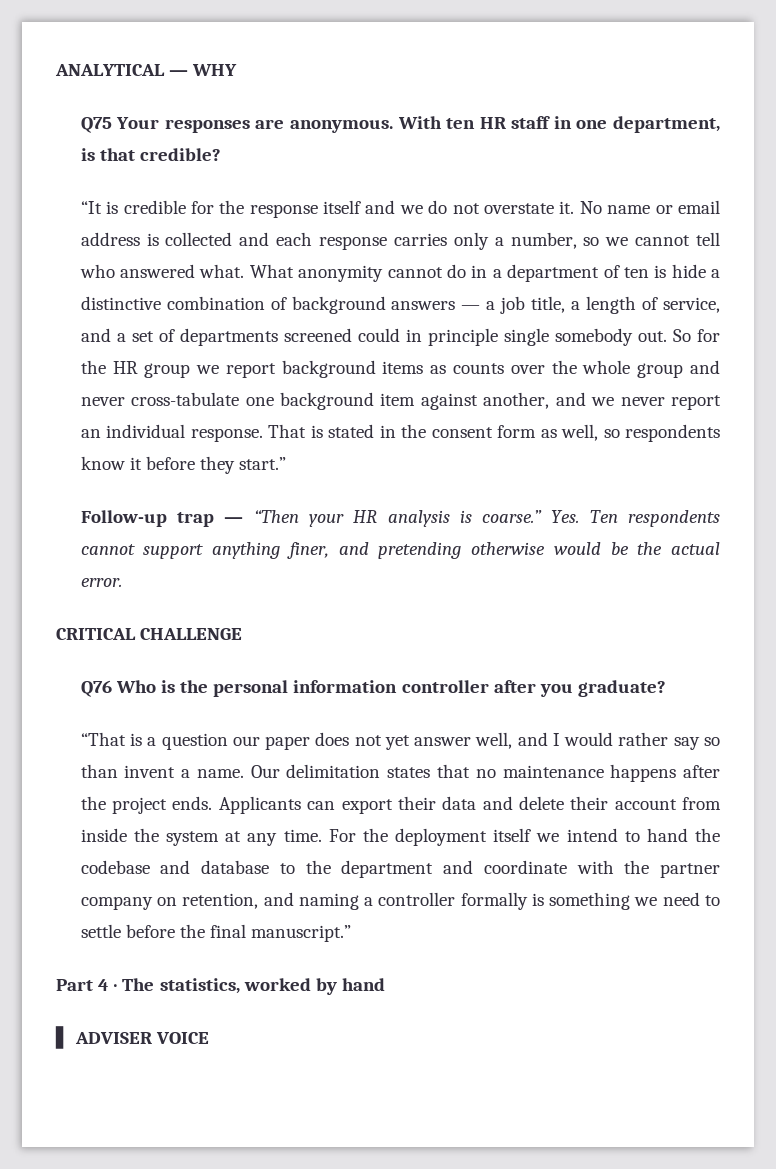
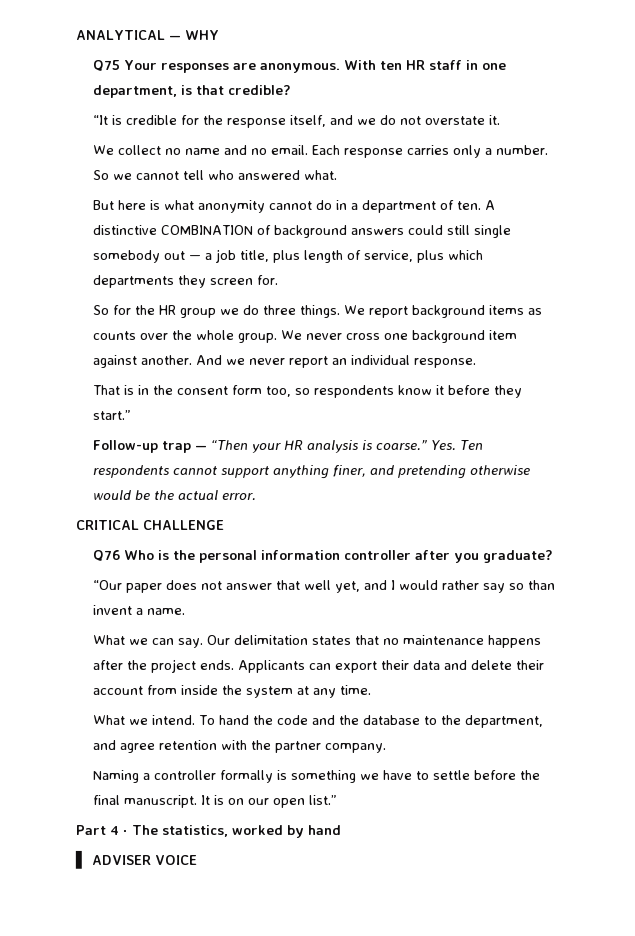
[323,200,362,214] itself -> [289,115,326,127] itself,
[579,200,720,214] [80,232,313,246] No name or email address is collected and each -> [92,145,340,155] // We collect no name and no email. Each
[510,232,600,249] number, so -> [495,145,548,155] [92,170,109,180] number. So
[249,264,294,278] What -> [92,200,194,210] // But here is what
[623,264,720,278] [80,296,456,314] ten is hide a distinctive combination of background answers -> [456,200,495,210] [92,225,511,238] [92,250,185,263] ten. A distinctive COMBINATION of background answers could still single somebody out
[571,301,581,310] a -> [272,250,300,263] plus
[80,328,667,346] and a set of departments screened could in principle single somebody out. -> [416,250,483,263] [92,275,278,288] plus which departments they screen for. //
(220, 369) none -> [242,305,365,318] do three things. We
[637,360,720,378] [80,392,240,406] group and never cross-tabulate -> [237,330,380,343] group. We never cross
[483,392,586,409] another, and -> [140,355,222,365] another. And
(263, 435) none -> (476, 363) //
[328,424,375,438] stated -> (134, 390) none
[540,424,599,441] as well, -> [265,386,291,397] too,
[80,732,513,750] “That is a question our paper does not yet answer well, -> [92,580,360,593] “Our paper does not answer that well yet,
(244, 773) none -> [92,635,203,648] // What we can say.
[328,828,720,846] [80,860,720,878] [80,892,359,910] For the deployment itself we intend to hand the codebase and database to the department and coordinate with the partner company on retention, and naming -> [92,715,543,728] [92,740,386,753] [92,770,139,783] // What we intend. To hand the code and the database to the department, and agree retention with the partner company. // Naming
[662,892,700,906] need -> [382,770,412,780] have
[251,925,352,942] manuscript.” -> [123,795,337,808] manuscript. It is on our open list.”

